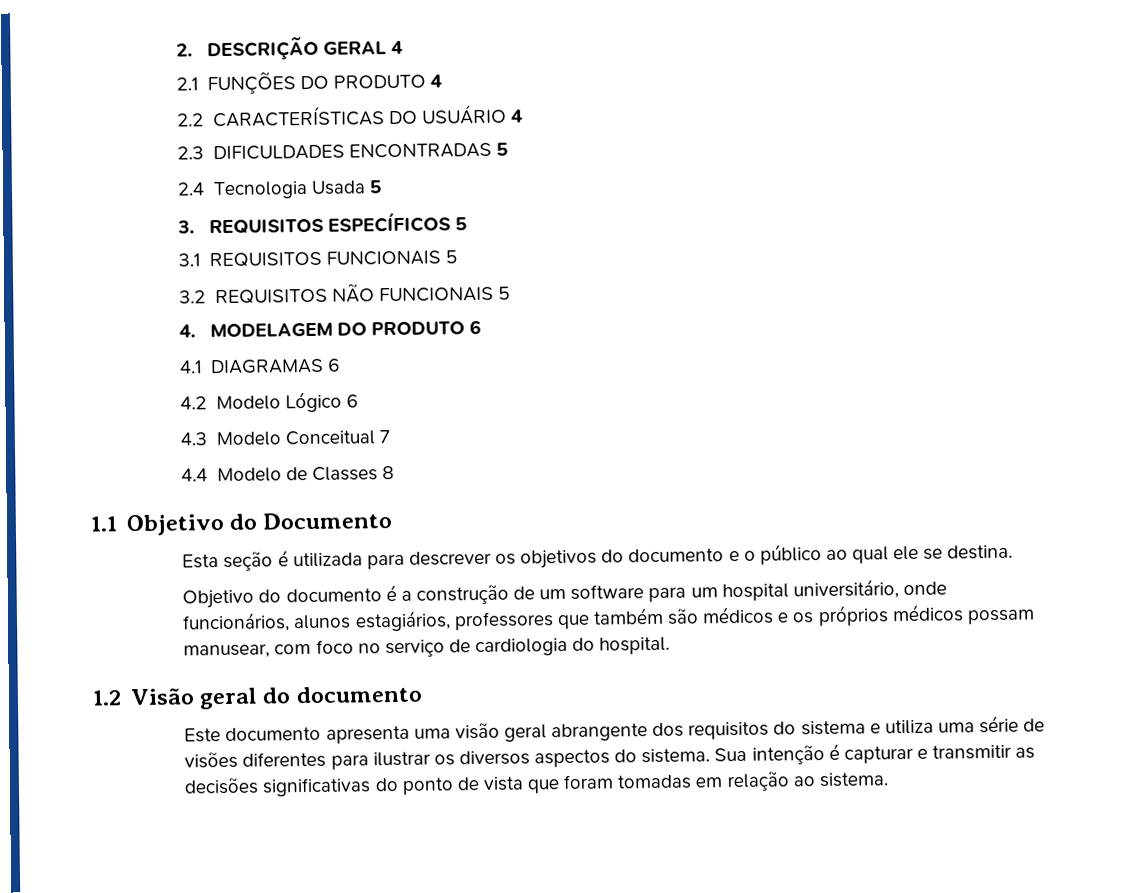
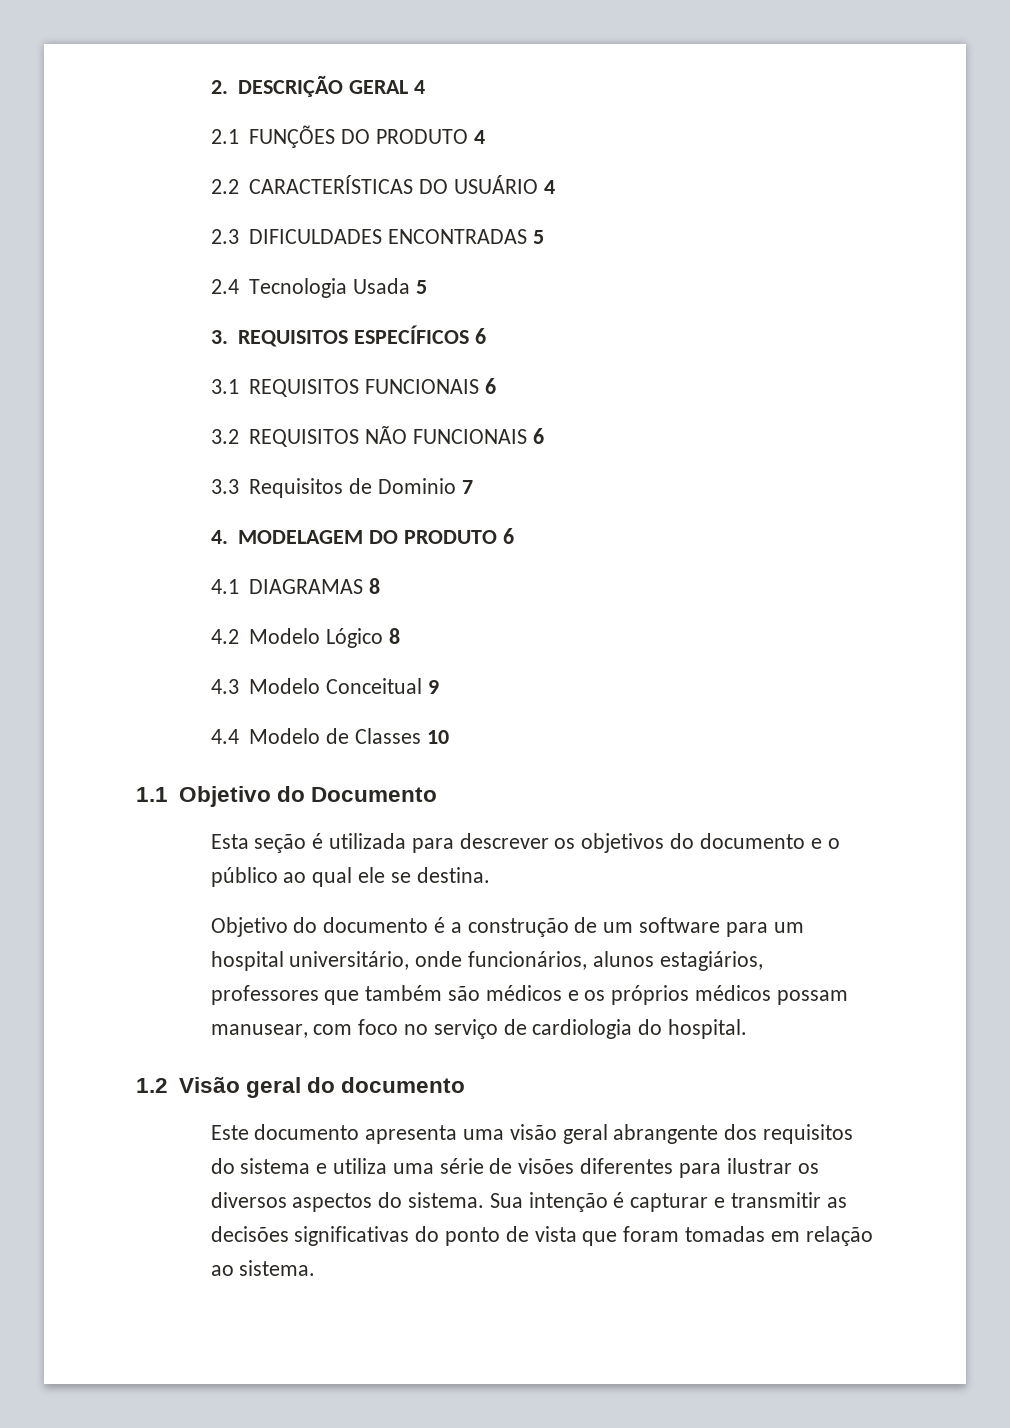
[454,217,467,231] 5 -> [475,328,487,344] 6
[445,250,458,264] 5 -> [485,378,497,394] 6
[498,286,511,300] 5 -> [532,428,544,444] [210,478,473,498] 6 // 3.3 Requisitos de Dominio 7
[326,358,340,372] 6 -> [369,578,381,594] 8
[346,394,359,408] 6 -> [389,628,401,644] 8
[379,430,391,444] 7 -> [428,680,440,694] 9
[382,466,395,480] 8 -> [426,730,449,744] 10

